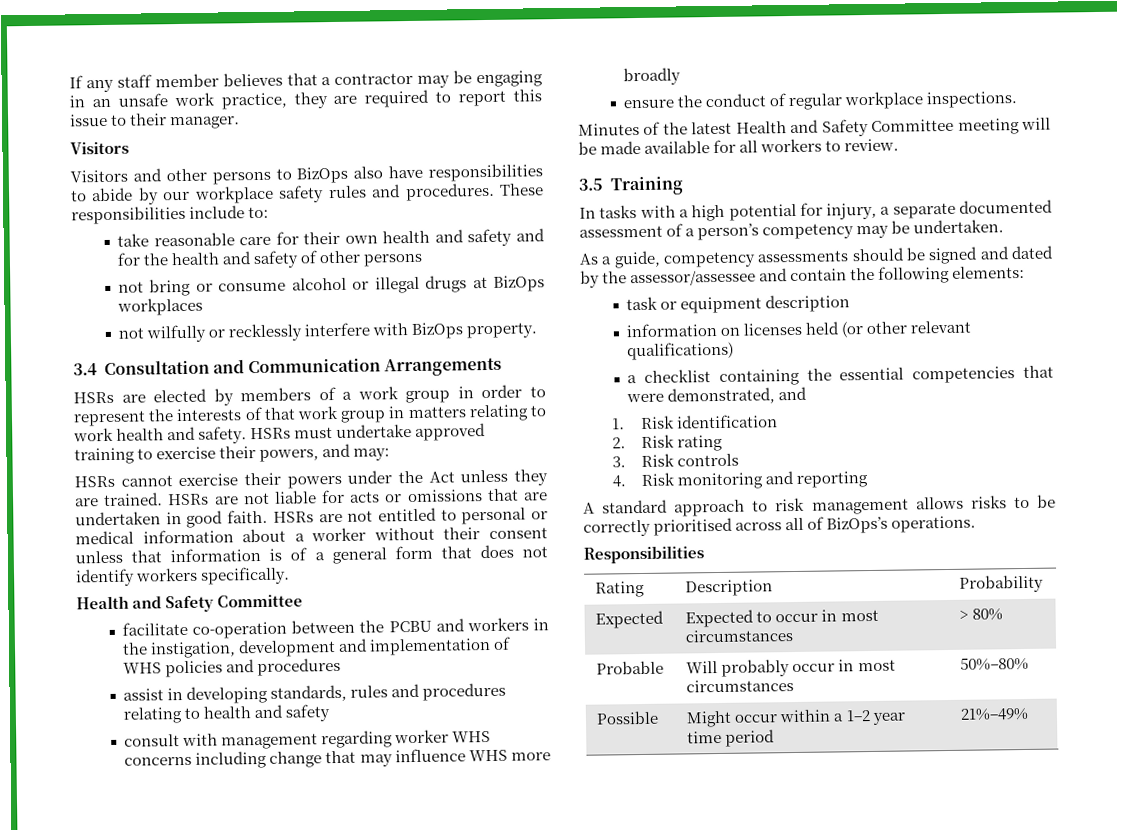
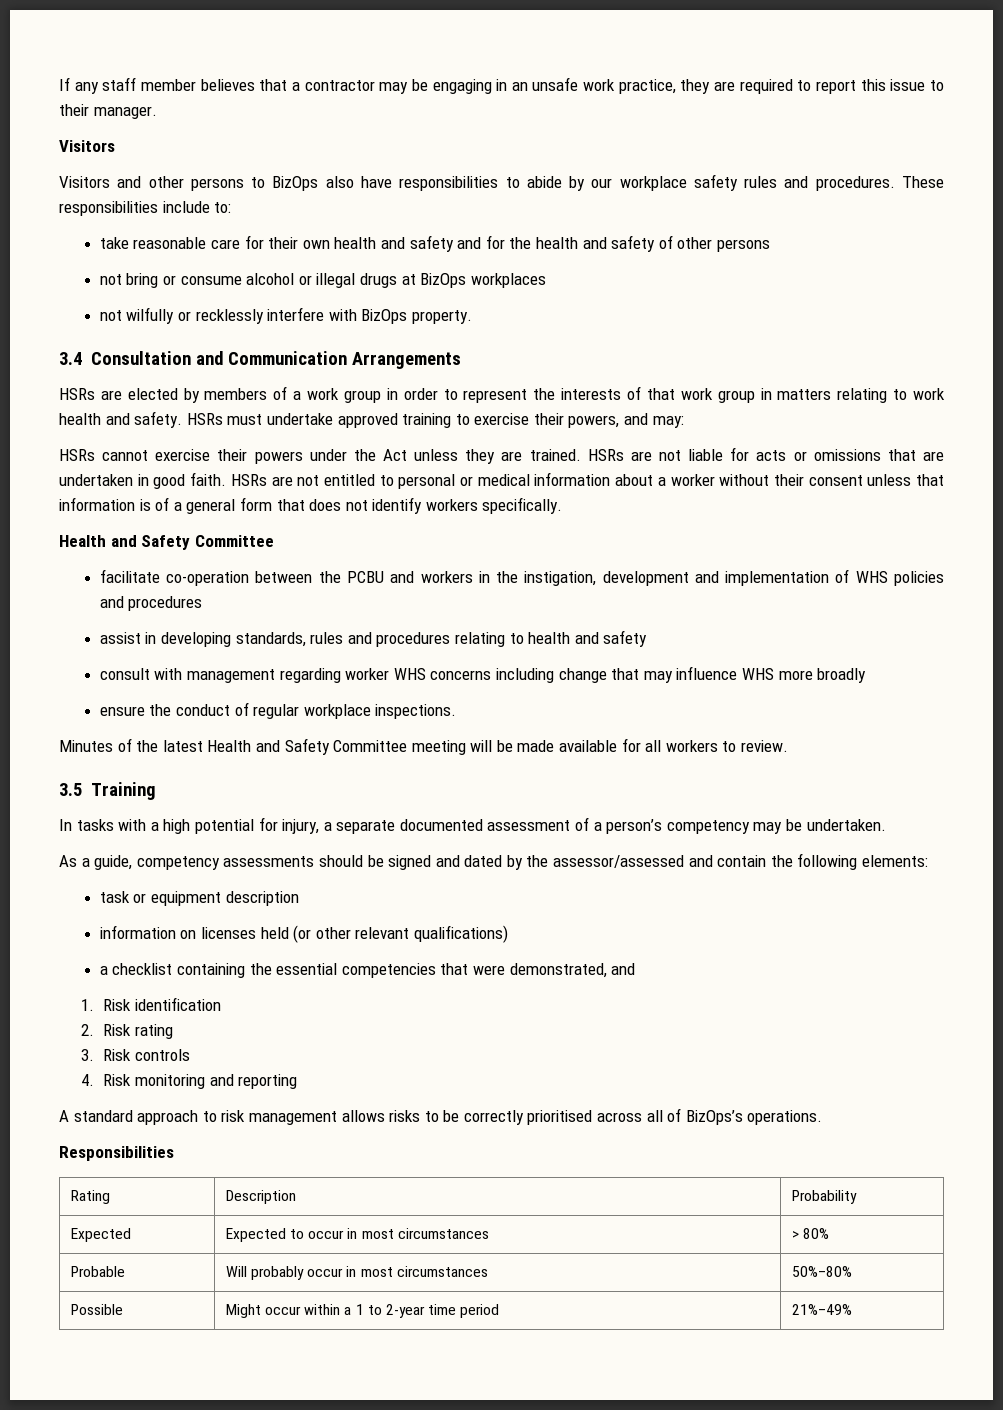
[630,269,757,287] assessor/assessee -> [553,855,685,868] assessor/assessed
[845,710,906,725] 1–2 year -> [355,1304,425,1318] 1 to 2-year

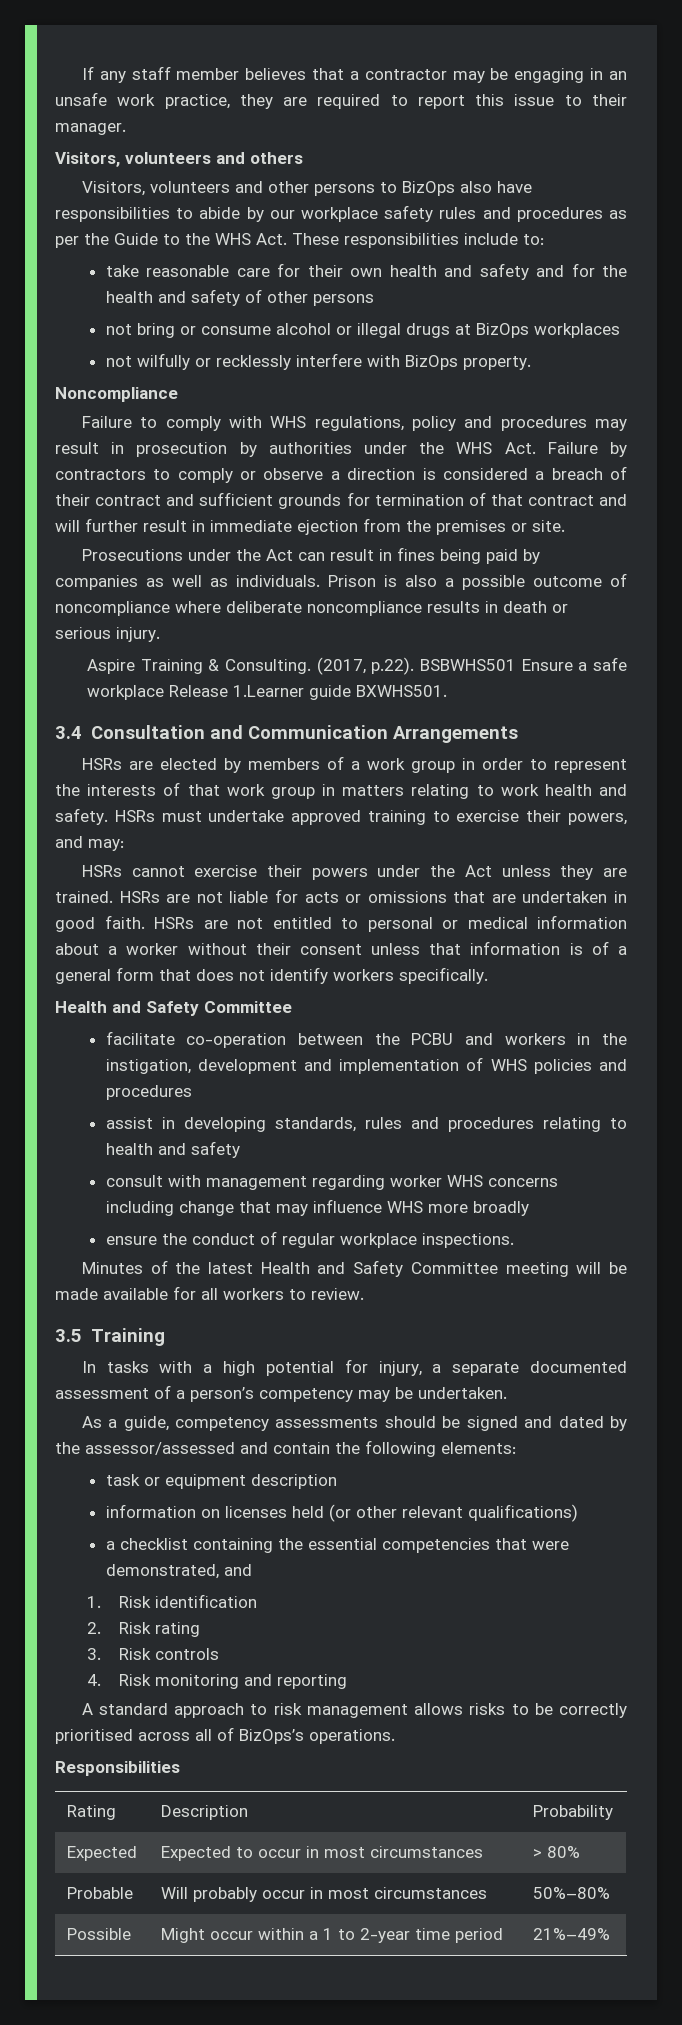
[59,140,115,152] [59,176,110,188] Visitors // Visitors -> [55,152,303,167] [81,181,230,196] Visitors, volunteers and others // Visitors, volunteers
[815,176,895,191] procedures. -> [516,207,627,222] [55,233,287,248] procedures as per the Guide to the WHS Act.
(473, 317) none -> [55,387,178,402] [81,416,627,431] [55,442,627,457] [55,466,628,483] [55,492,628,509] [55,518,565,535] [81,547,540,564] [55,573,627,590] [55,601,568,616] [55,627,160,642] [86,657,627,675] [86,685,447,700] // Noncompliance // Failure to comply with WHS regulations, policy and procedures may result in prosecution by authorities under the WHS Act. Failure by contractors to comply or observe a direction is considered a breach of their contract and sufficient grounds for termination of that contract and will further result in immediate ejection from the premises or site. // Prosecutions under the Act can result in fines being paid by companies as well as individuals. Prison is also a possible outcome of noncompliance where deliberate noncompliance results in death or serious injury. // Aspire Training & Consulting. (2017, p.22). BSBWHS501 Ensure a safe workplace Release 1.Learner guide BXWHS501.

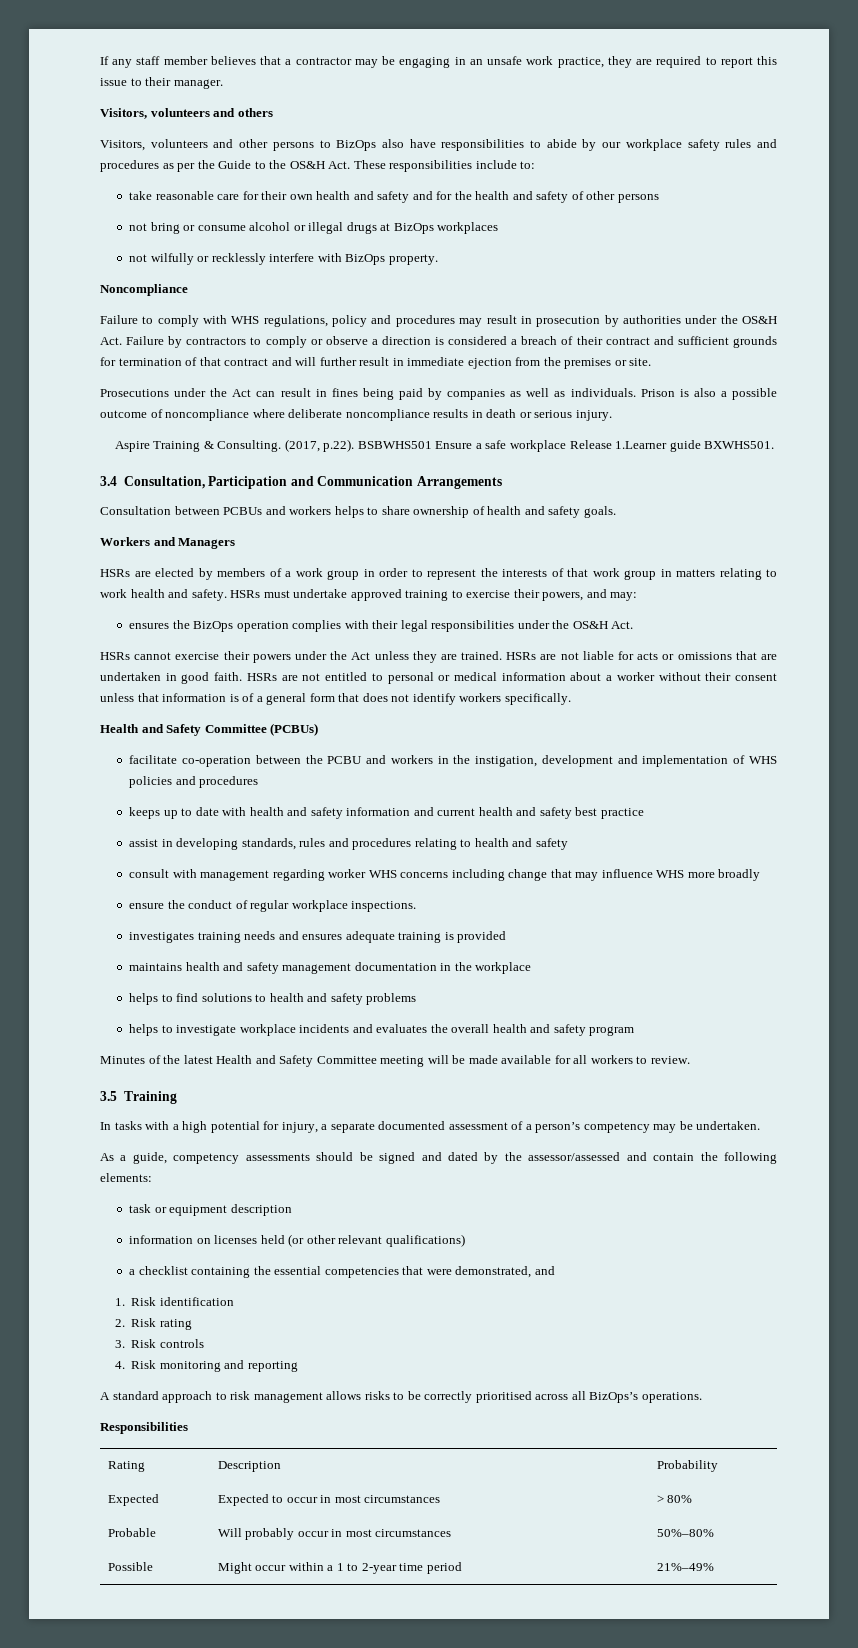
[215,233,251,245] WHS -> [289,161,325,169] OS&H
[456,442,493,454] WHS -> [742,316,778,324] OS&H
[90,725,205,739] Consultation -> [123,476,288,489] Consultation, Participation
(518, 734) none -> [100,506,616,518] [100,537,236,549] // Consultation between PCBUs and workers helps to share ownership of health and safety goals. // Workers and Managers
(124, 845) none -> [129,620,634,632] // ensures the BizOps operation complies with their legal responsibilities under the OS&H Act.
(292, 1007) none -> [270,723,319,736] (PCBUs)
(192, 1092) none -> [129,807,644,819] // keeps up to date with health and safety information and current health and safety best practice
(514, 1240) none -> [129,931,507,943] [129,962,532,974] [129,993,417,1005] [129,1024,635,1036] // investigates training needs and ensures adequate training is provided // maintains health and safety management documentation in the workplace // helps to find solutions to health and safety problems // helps to investigate workplace incidents and evaluates the overall health and safety program
[217,1727,234,1741] of -> (586, 1395) none

